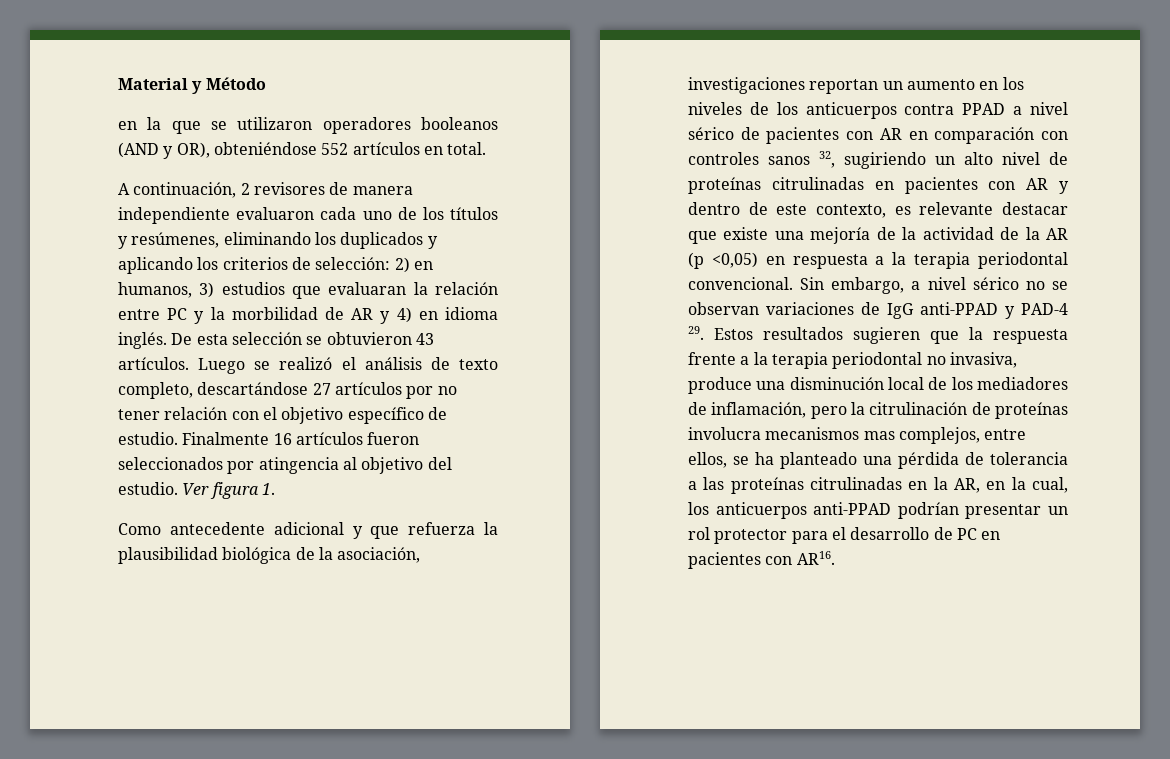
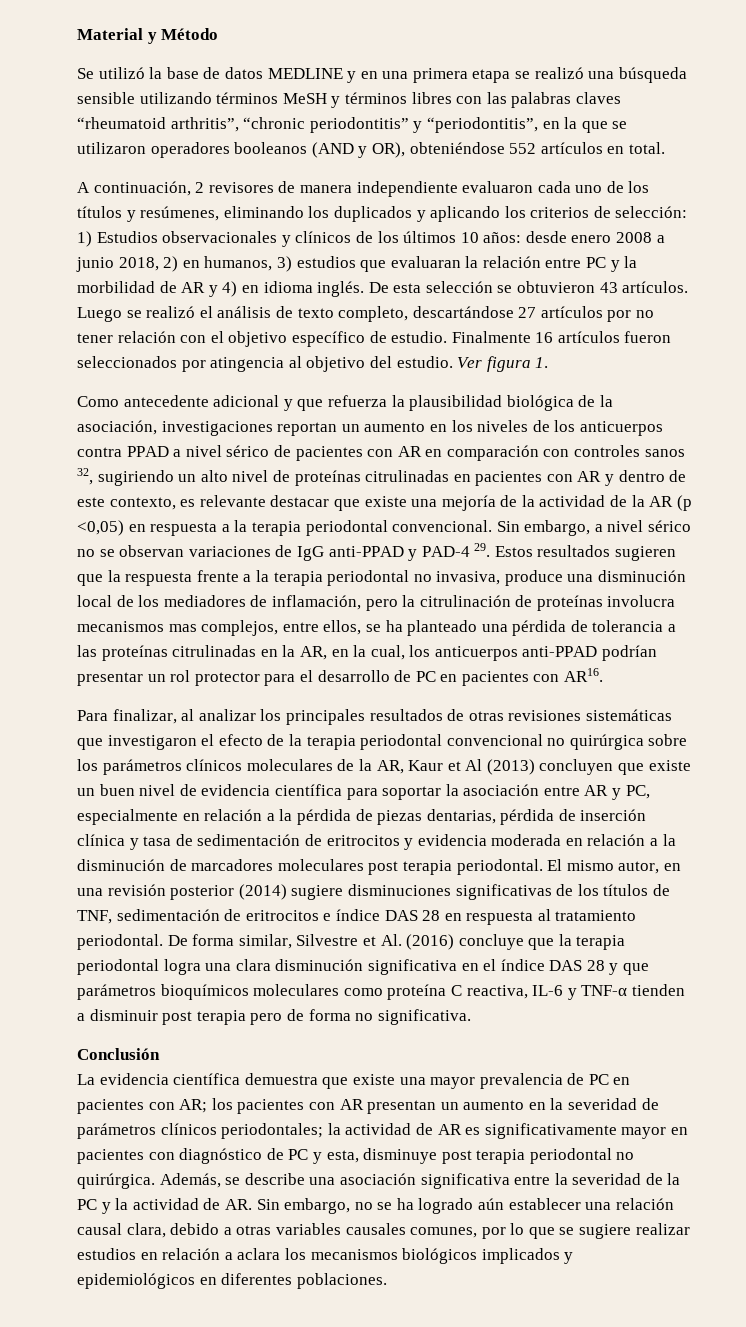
(266, 83) none -> [77,67,687,83] [77,92,621,108] [77,117,538,133] Se utilizó la base de datos MEDLINE y en una primera etapa se realizó una búsqueda sensible utilizando términos MeSH y términos libres con las palabras claves “rheumatoid arthritis”, “chronic periodontitis” y “periodontitis”,
(391, 263) none -> [77,231,665,247] [76,257,159,272] 1) Estudios observacionales y clínicos de los últimos 10 años: desde enero 2008 a junio 2018,
(835, 558) none -> [77,709,672,725] [77,734,688,750] [77,759,691,775] [77,784,650,800] [77,809,647,825] [77,834,676,850] [77,859,681,875] [77,884,670,900] [77,909,637,925] [77,934,626,950] [77,959,650,975] [77,984,685,1000] [77,1009,471,1025] [77,1048,160,1060] [77,1073,631,1089] [77,1098,659,1114] [77,1123,688,1139] [77,1148,635,1164] [77,1173,681,1189] [77,1198,674,1214] [77,1223,690,1239] [77,1248,574,1264] [77,1273,387,1289] // Para finalizar, al analizar los principales resultados de otras revisiones sistemáticas que investigaron el efecto de la terapia periodontal convencional no quirúrgica sobre los parámetros clínicos moleculares de la AR, Kaur et Al (2013) concluyen que existe un buen nivel de evidencia científica para soportar la asociación entre AR y PC, especialmente en relación a la pérdida de piezas dentarias, pérdida de inserción clínica y tasa de sedimentación de eritrocitos y evidencia moderada en relación a la disminución de marcadores moleculares post terapia periodontal. El mismo autor, en una revisión posterior (2014) sugiere disminuciones significativas de los títulos de TNF, sedimentación de eritrocitos e índice DAS 28 en respuesta al tratamiento periodontal. De forma similar, Silvestre et Al. (2016) concluye que la terapia periodontal logra una clara disminución significativa en el índice DAS 28 y que parámetros bioquímicos moleculares como proteína C reactiva, IL-6 y TNF-α tienden a disminuir post terapia pero de forma no significativa. // Conclusión // La evidencia científica demuestra que existe una mayor prevalencia de PC en pacientes con AR; los pacientes con AR presentan un aumento en la severidad de parámetros clínicos periodontales; la actividad de AR es significativamente mayor en pacientes con diagnóstico de PC y esta, disminuye post terapia periodontal no quirúrgica. Además, se describe una asociación significativa entre la severidad de la PC y la actividad de AR. Sin embargo, no se ha logrado aún establecer una relación causal clara, debido a otras variables causales comunes, por lo que se sugiere realizar estudios en relación a aclara los mecanismos biológicos implicados y epidemiológicos en diferentes poblaciones.

